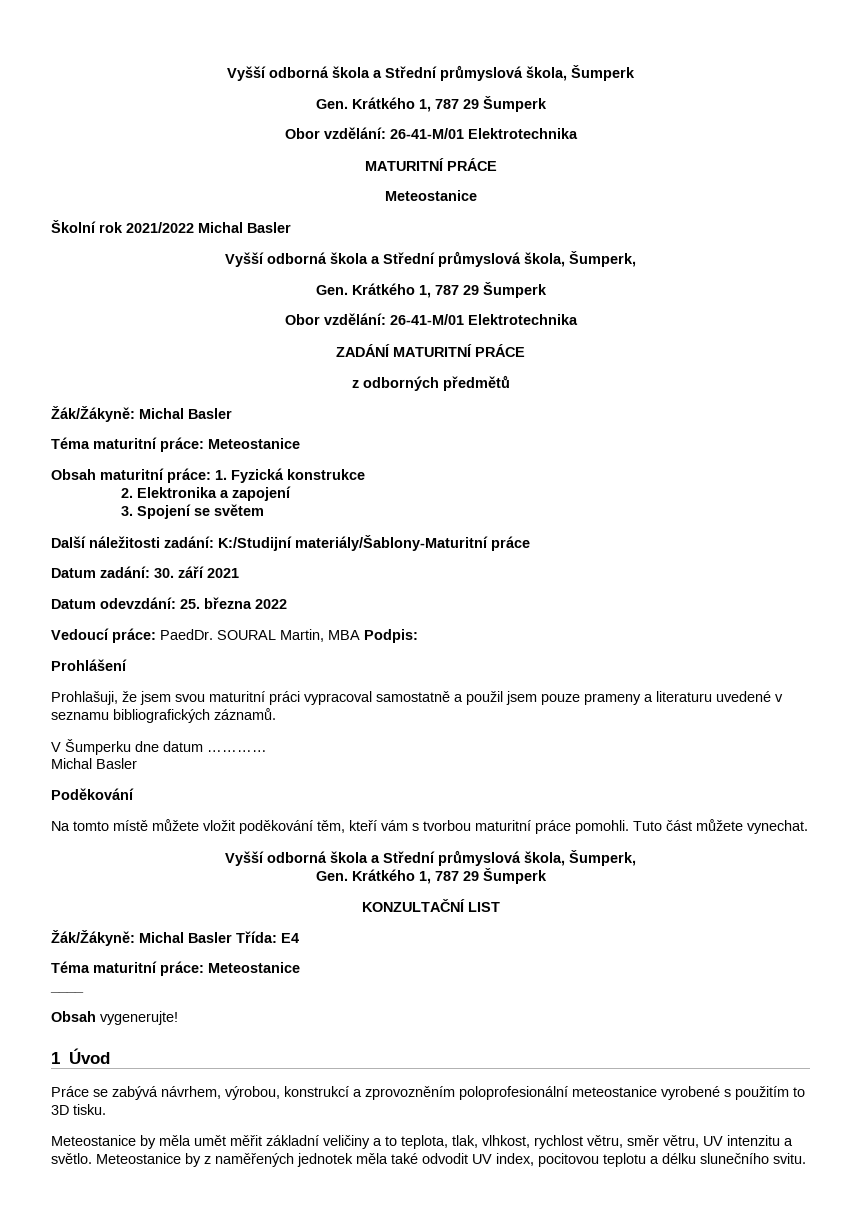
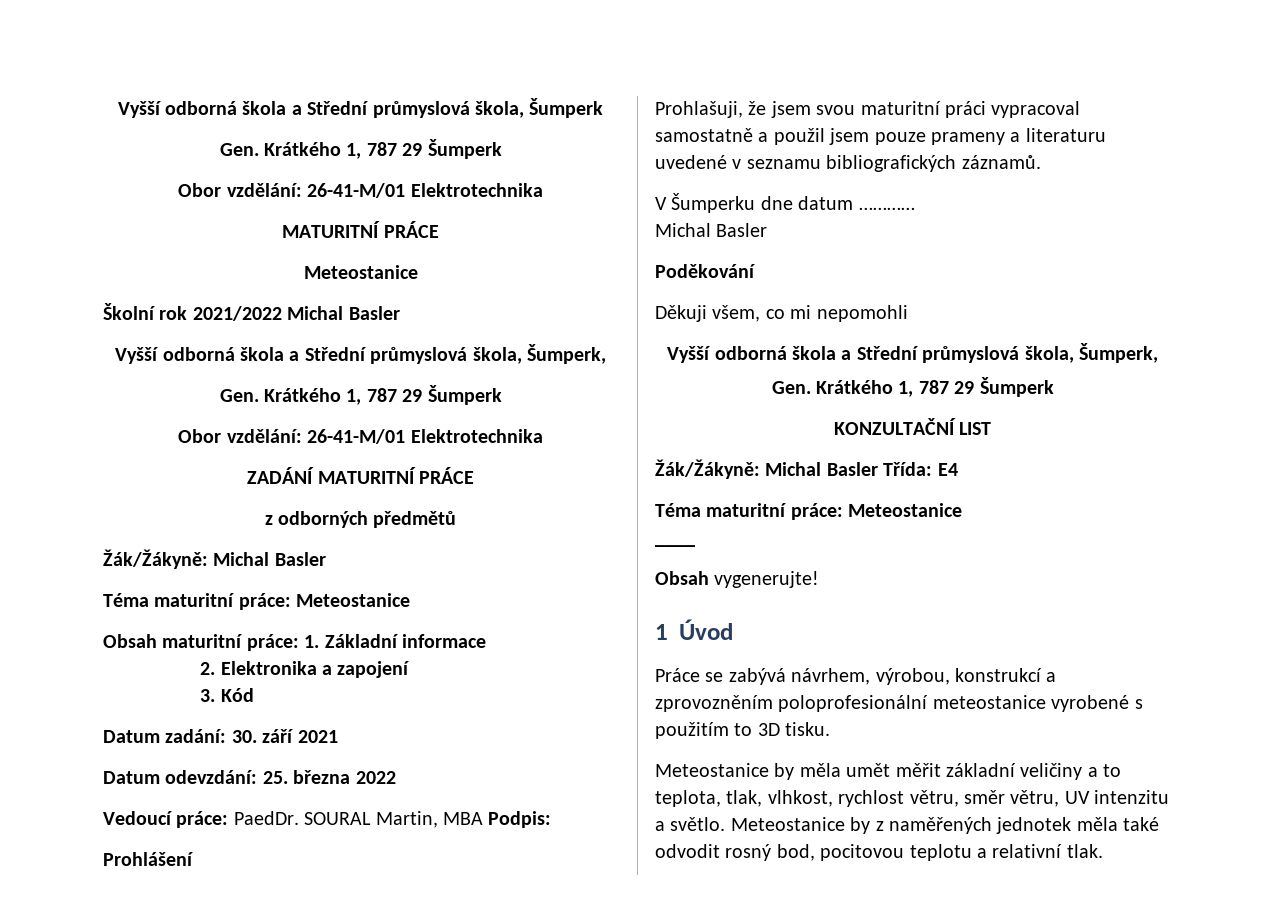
[231,468,365,483] Fyzická konstrukce -> [324,634,486,648] Základní informace
[137,504,265,519] [51,535,530,551] Spojení se světem // Další náležitosti zadání: K:/Studijní materiály/Šablony-Maturitní práce -> [220,688,254,702] Kód
[51,819,808,834] Na tomto místě můžete vložit poděkování těm, kteří vám s tvorbou maturitní práce pomohli. Tuto část můžete vynechat. -> [655,305,908,322] Děkuji všem, co mi nepomohli
[472,1153,534,1166] UV index, -> [725,844,815,861] rosný bod,
[662,1153,806,1164] délku slunečního svitu. -> [992,844,1103,858] relativní tlak.

